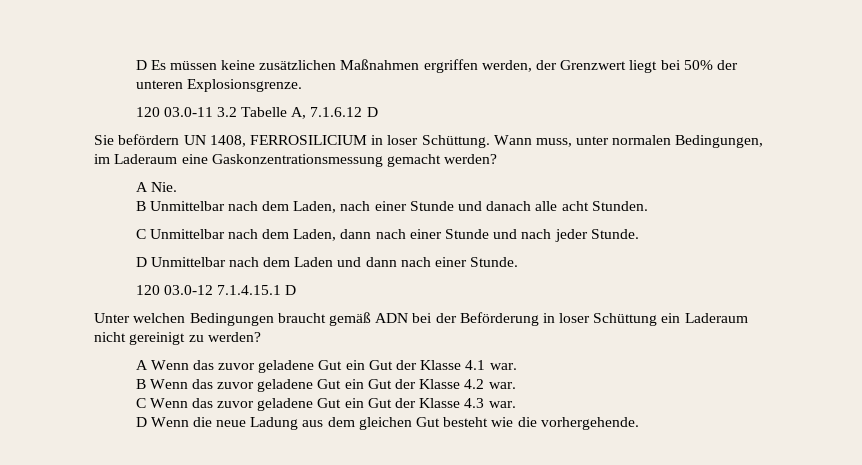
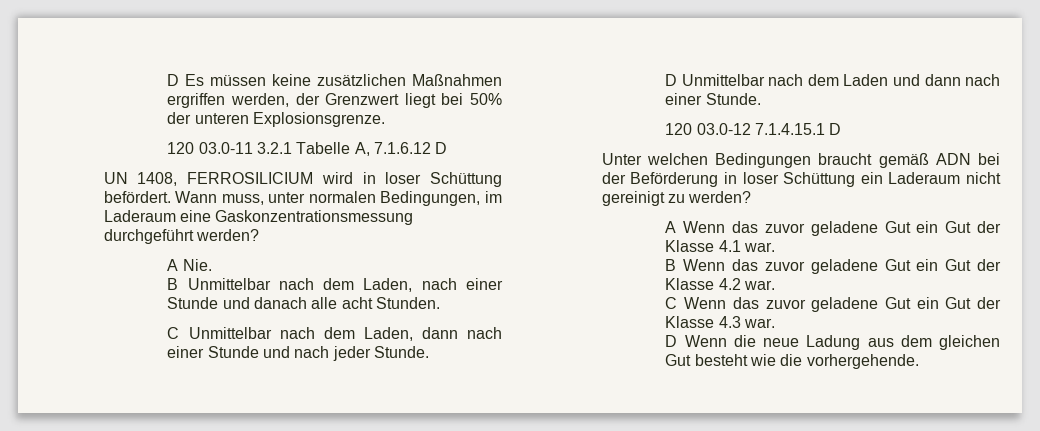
[216,107,237,117] 3.2 -> [257,142,293,154] 3.2.1
[94,134,180,145] Sie befördern -> (448, 148) none
[371,135,490,148] in loser Schüttung. -> [321,172,503,187] [103,191,171,203] wird in loser Schüttung befördert.
[386,154,441,167] gemacht -> [103,229,194,244] durchgeführt

